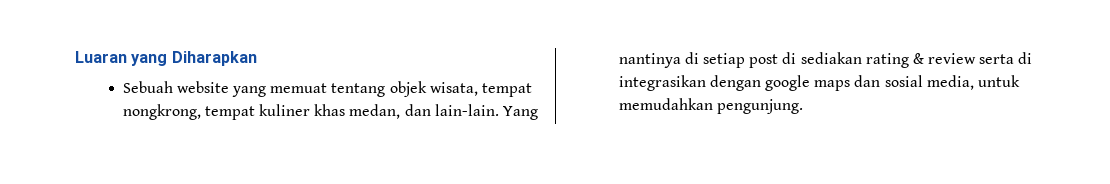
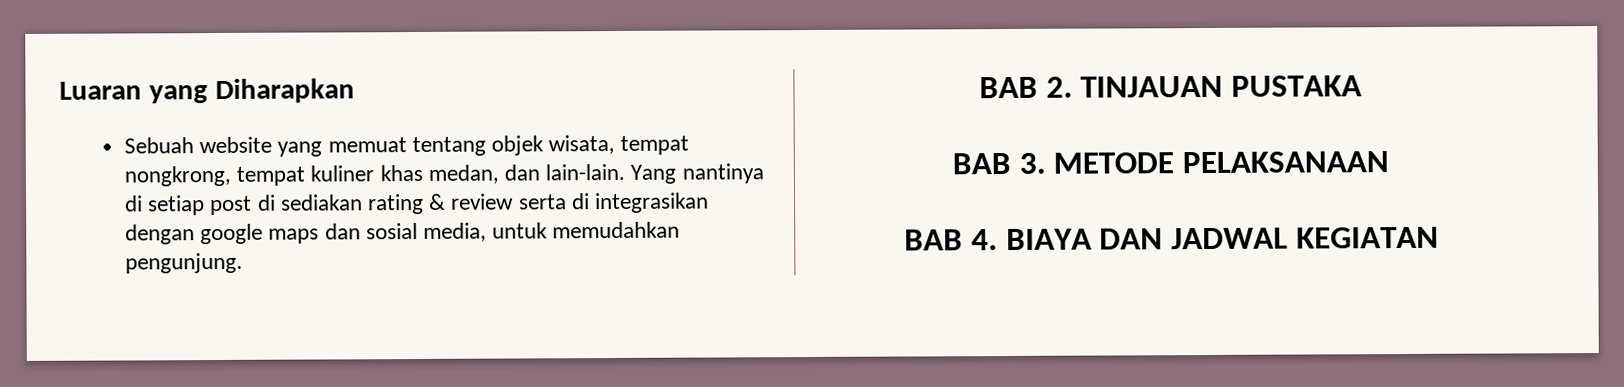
(803, 106) none -> [978,75,1363,99] [951,151,1390,175] [904,226,1439,251] // BAB 2. TINJAUAN PUSTAKA // BAB 3. METODE PELAKSANAAN // BAB 4. BIAYA DAN JADWAL KEGIATAN

